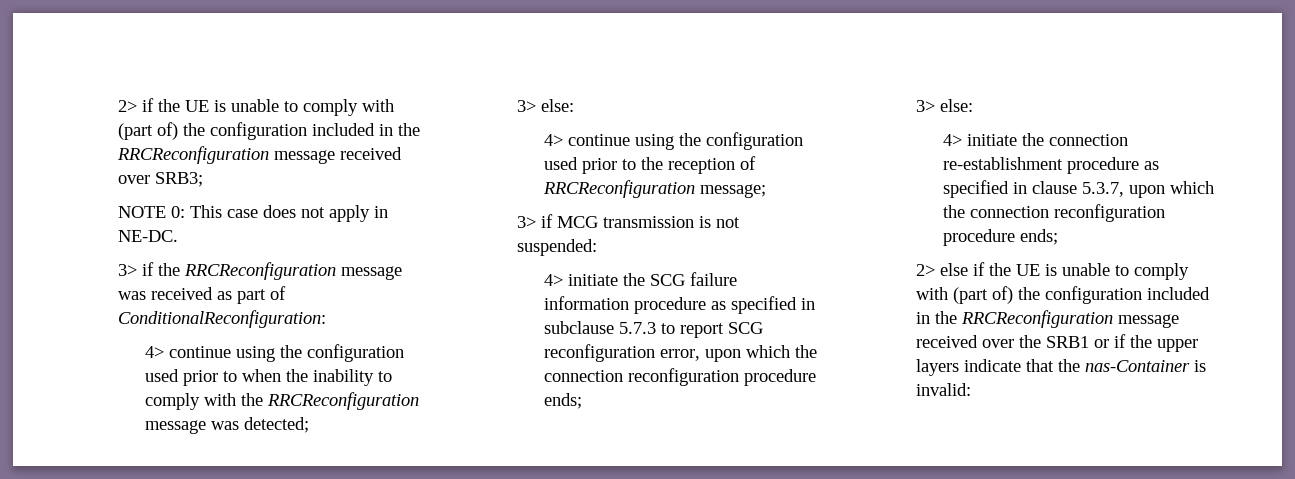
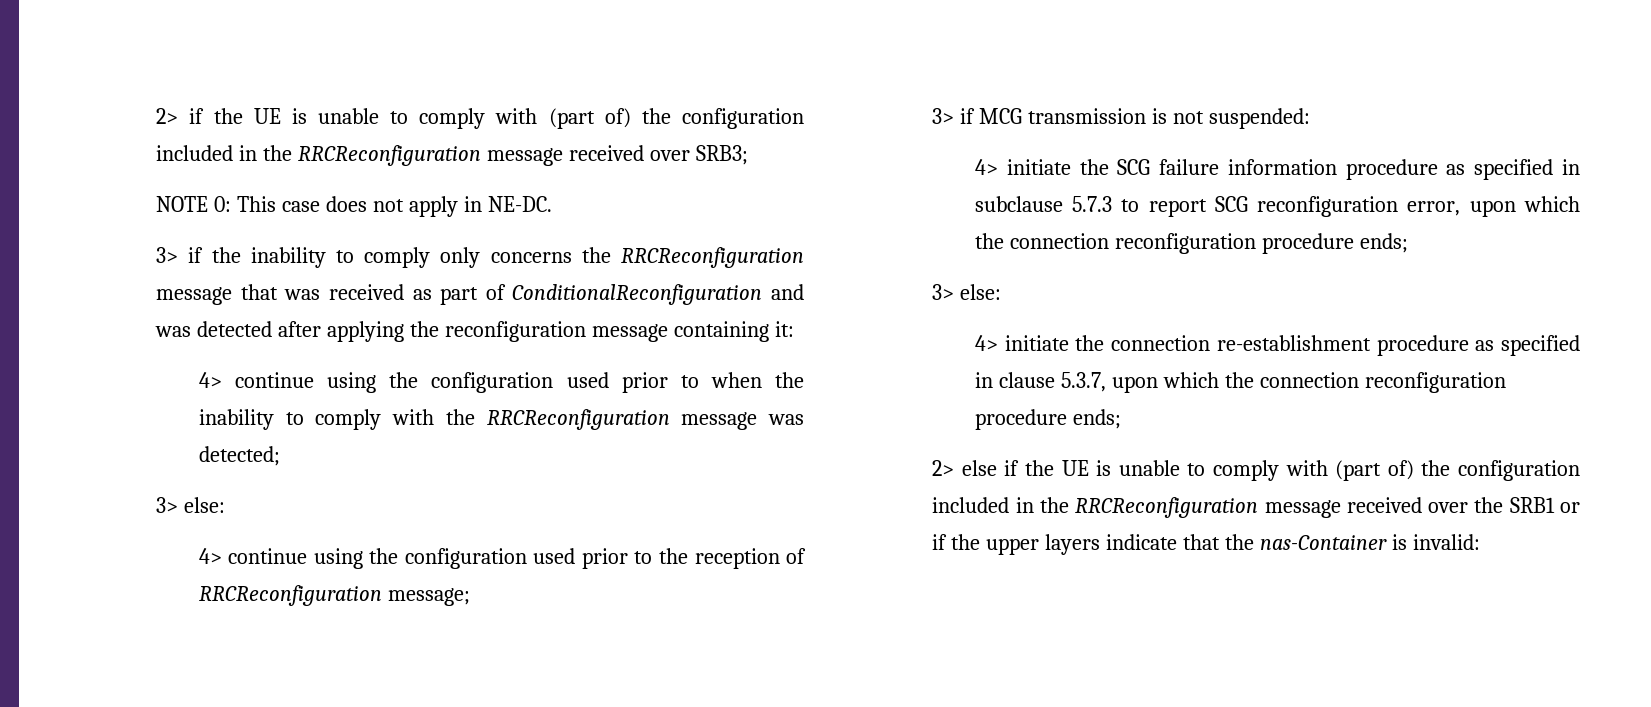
[183,262,402,280] RRCReconfiguration message -> [250,247,804,268] [156,284,278,305] inability to comply only concerns the RRCReconfiguration message that
[117,310,326,328] ConditionalReconfiguration: -> [512,284,804,305] [155,321,794,342] ConditionalReconfiguration and was detected after applying the reconfiguration message containing it:

